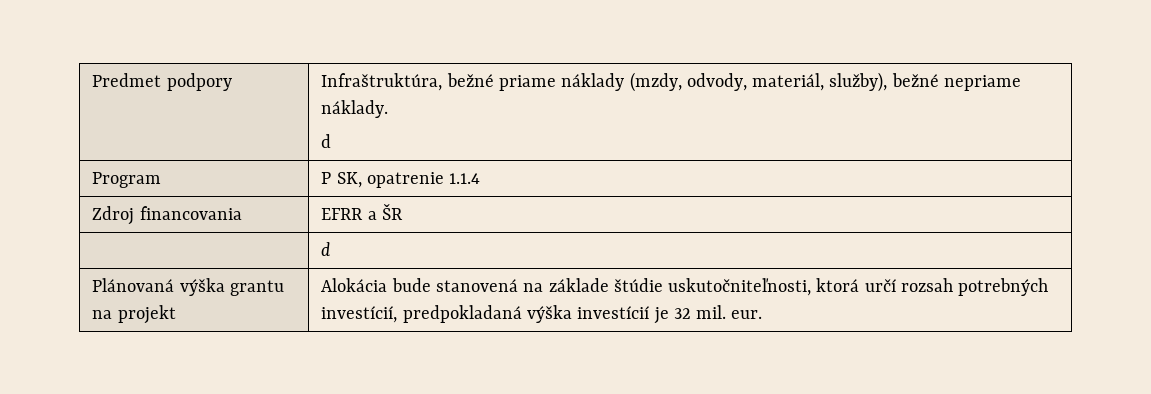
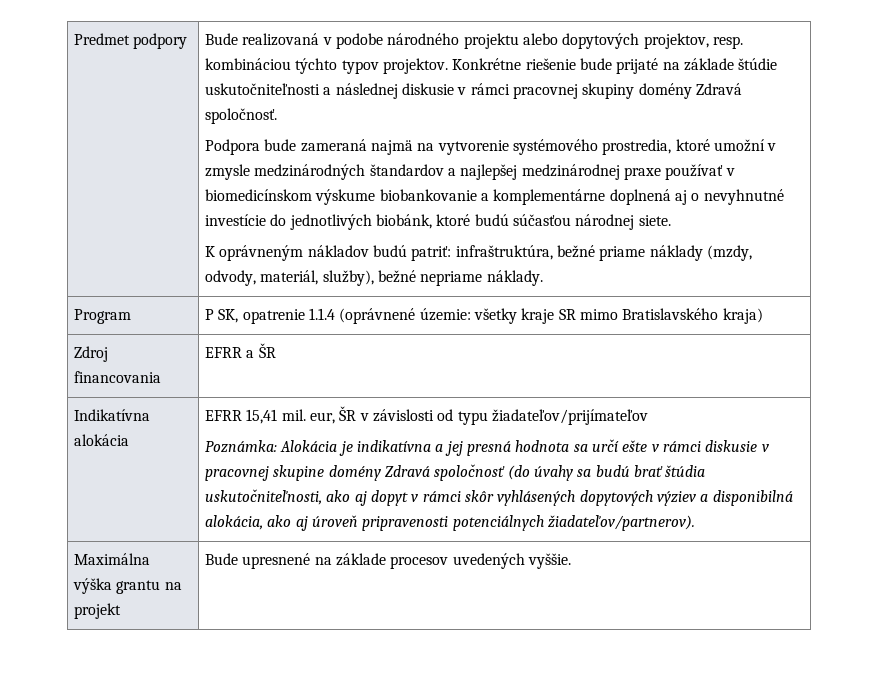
[321,73,443,91] Infraštruktúra, -> [205,33,743,49] [205,58,778,74] [205,83,742,99] [205,108,278,124] [205,139,777,155] [205,164,735,180] [205,189,784,205] [205,214,671,230] [205,245,553,261] Bude realizovaná v podobe národného projektu alebo dopytových projektov, resp. kombináciou týchto typov projektov. Konkrétne riešenie bude prijaté na základe štúdie uskutočniteľnosti a následnej diskusie v rámci pracovnej skupiny domény Zdravá spoločnosť. // Podpora bude zameraná najmä na vytvorenie systémového prostredia, ktoré umožní v zmysle medzinárodných štandardov a najlepšej medzinárodnej praxe používať v biomedicínskom výskume biobankovanie a komplementárne doplnená aj o nevyhnutné investície do jednotlivých biobánk, ktoré budú súčasťou národnej siete. // K oprávneným nákladov budú patriť: infraštruktúra,
[321,134,332,148] // d -> (543, 278) none
(481, 178) none -> [339,308,763,324] (oprávnené územie: všetky kraje SR mimo Bratislavského kraja)
[321,242,331,256] [92,278,285,296] [92,305,176,324] [321,278,1049,296] [321,305,763,324] | d // Plánovaná výška grantu na projekt | Alokácia bude stanovená na základe štúdie uskutočniteľnosti, ktorá určí rozsah potrebných investícií, predpokladaná výška investícií je 32 mil. eur. -> [74,409,151,421] [74,434,130,446] [205,406,648,425] [205,439,769,456] [205,464,706,481] [205,489,793,506] [205,515,695,531] [74,553,151,565] [73,578,182,594] [74,603,122,619] [205,553,571,569] Indikatívna alokácia | EFRR 15,41 mil. eur, ŠR v závislosti od typu žiadateľov/prijímateľov // Poznámka: Alokácia je indikatívna a jej presná hodnota sa určí ešte v rámci diskusie v pracovnej skupine domény Zdravá spoločnosť (do úvahy sa budú brať štúdia uskutočniteľnosti, ako aj dopyt v rámci skôr vyhlásených dopytových výziev a disponibilná alokácia, ako aj úroveň pripravenosti potenciálnych žiadateľov/partnerov). // Maximálna výška grantu na projekt | Bude upresnené na základe procesov uvedených vyššie.

